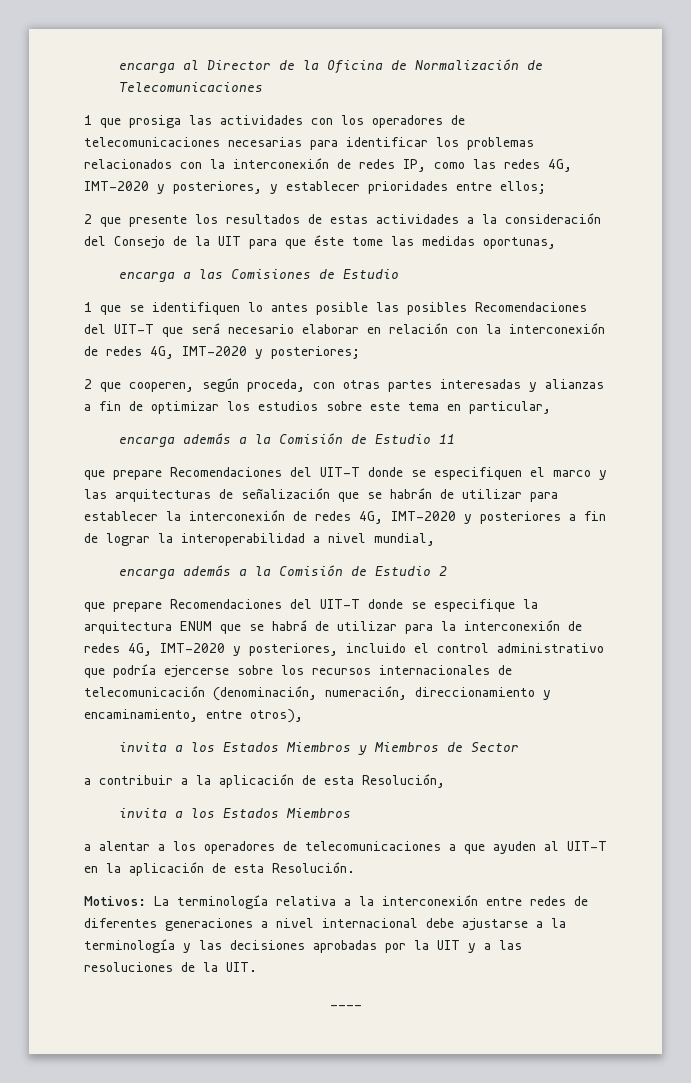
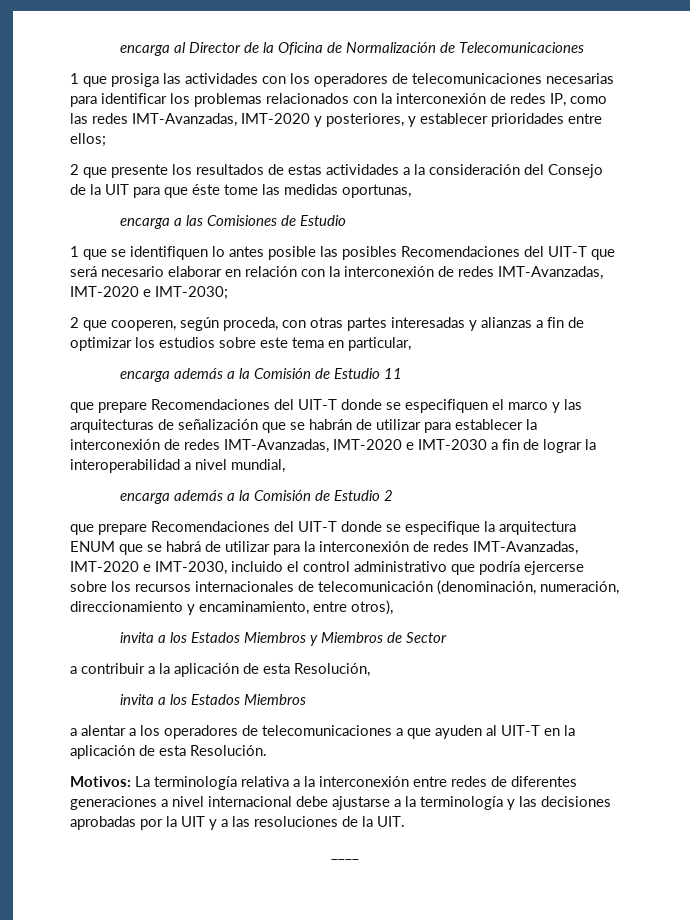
[548,159,572,172] 4G, -> [132,113,237,127] IMT-Avanzadas,
[150,346,360,359] 4G, IMT-2020 y posteriores; -> [498,266,603,280] [70,286,228,300] IMT-Avanzadas, IMT-2020 e IMT-2030;
[359,511,561,524] 4G, IMT-2020 y posteriores -> [224,439,487,453] IMT-Avanzadas, IMT-2020 e IMT-2030
[128,643,338,656] 4G, IMT-2020 y posteriores, -> [473,541,578,555] [70,561,227,575] IMT-Avanzadas, IMT-2020 e IMT-2030,

